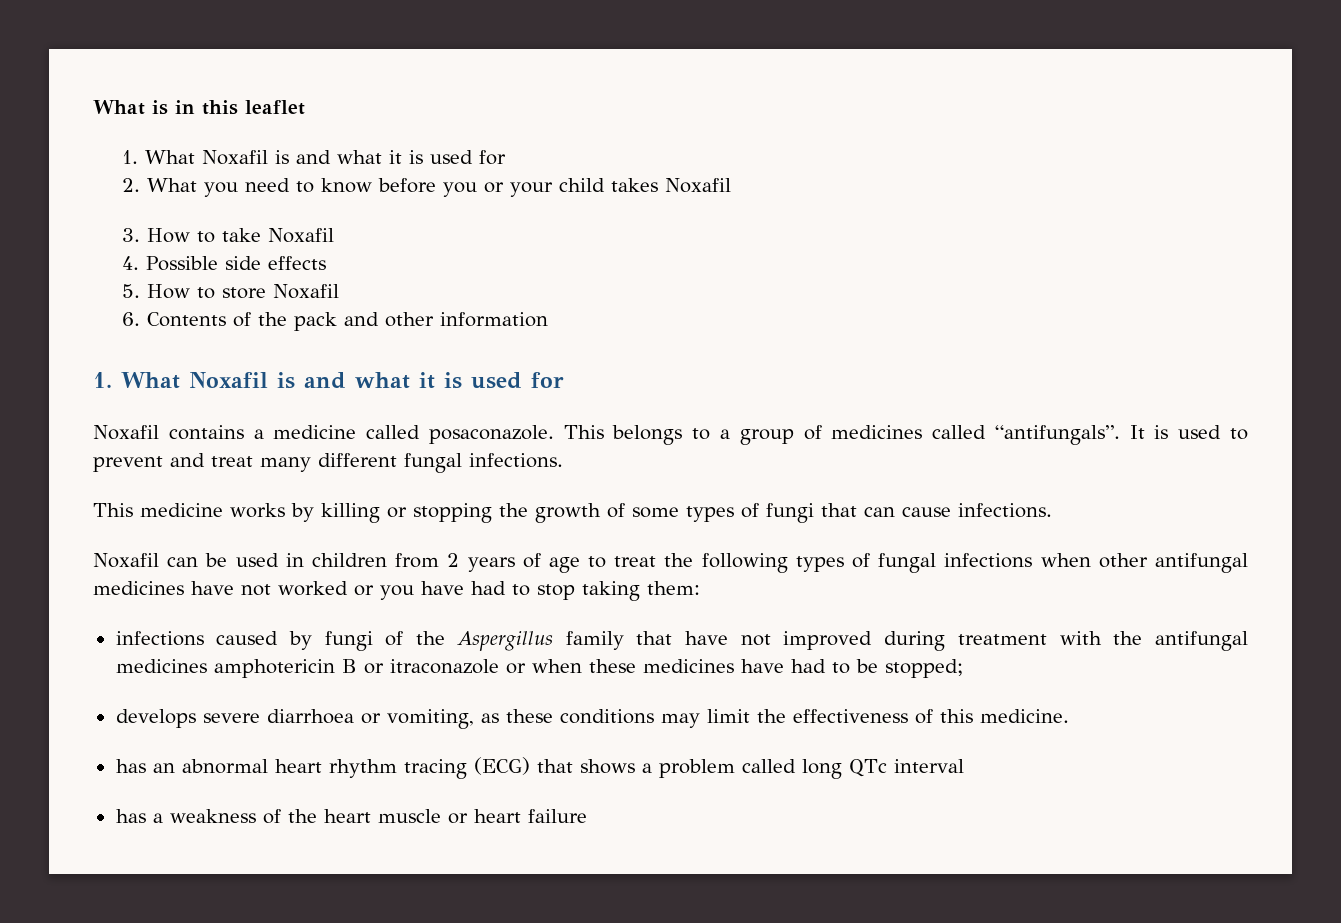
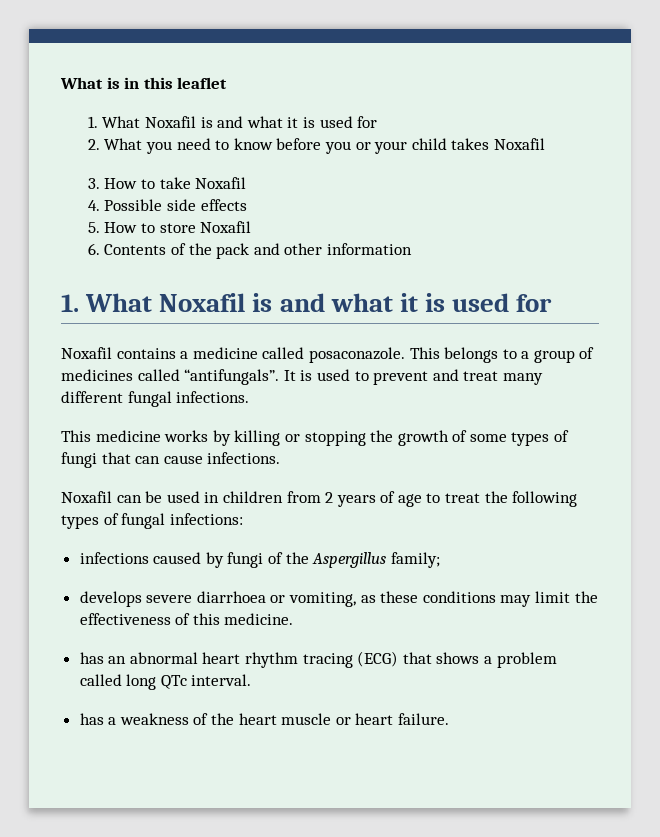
[944,553,1248,573] [93,581,700,601] infections when other antifungal medicines have not worked or you have had to stop taking them: -> [169,513,243,525] infections:
[565,631,1249,651] [115,659,963,678] family that have not improved during treatment with the antifungal medicines amphotericin B or itraconazole or when these medicines have had to be stopped; -> [390,552,440,568] family;
[893,759,964,773] interval -> [191,674,252,686] interval.
[527,809,587,823] failure -> [398,713,450,725] failure.

